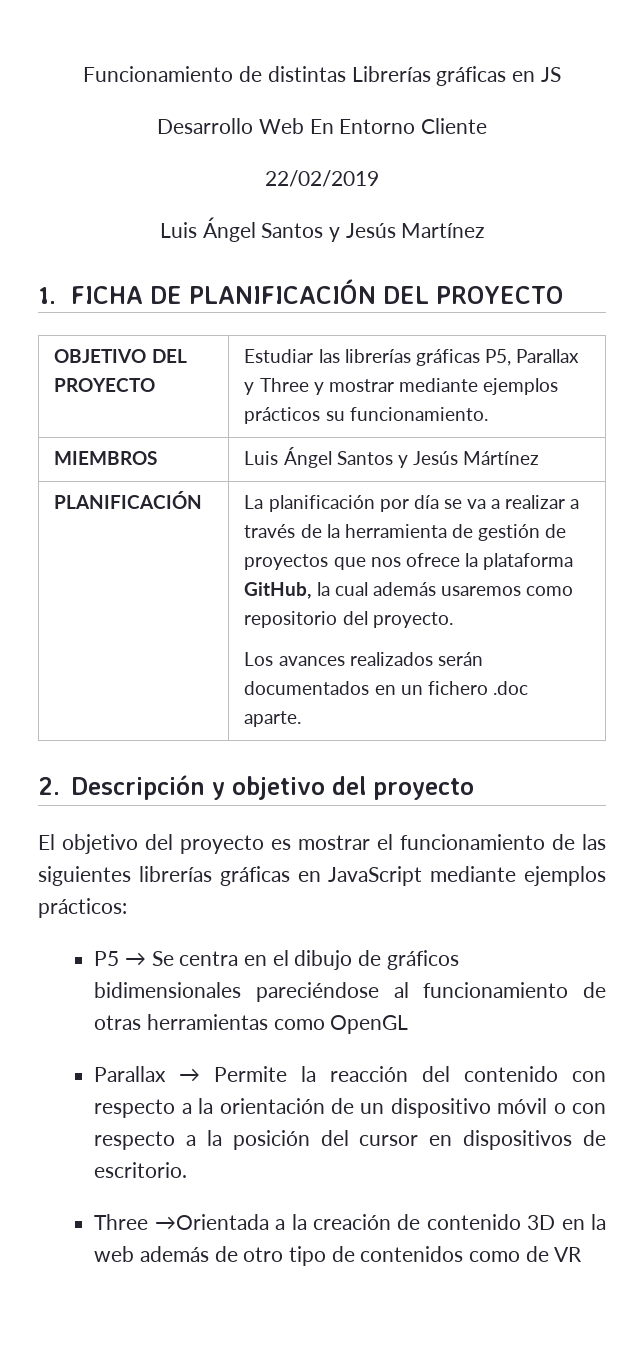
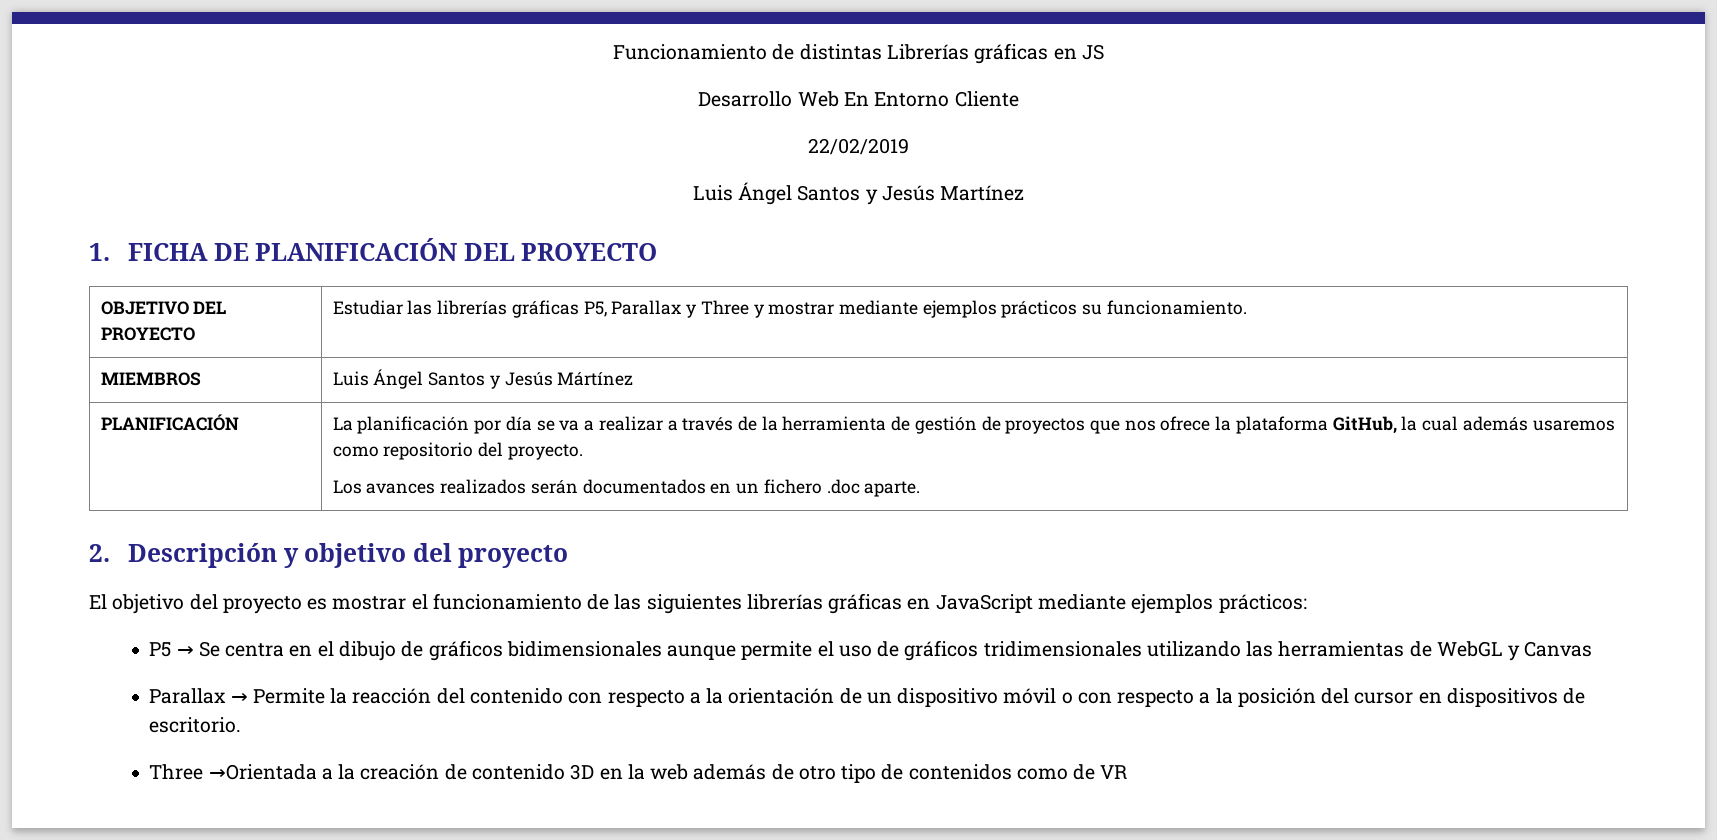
[255,982,606,1002] [94,1014,409,1034] pareciéndose al funcionamiento de otras herramientas como OpenGL -> [667,640,1593,661] aunque permite el uso de gráficos tridimensionales utilizando las herramientas de WebGL y Canvas

